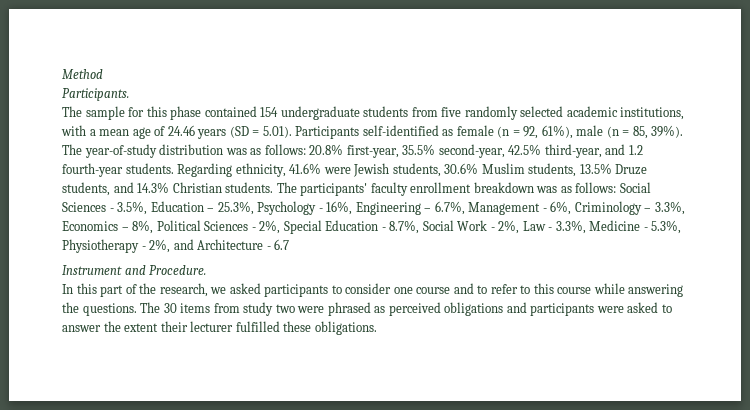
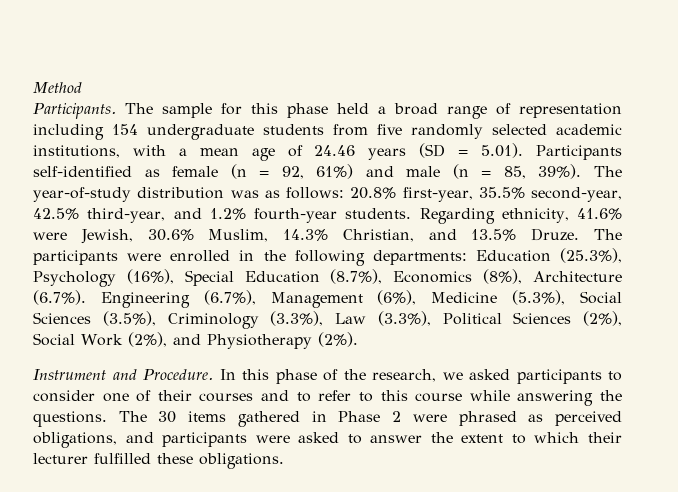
(129, 94) // -> (116, 111) none
[204,106,257,117] contained -> [337,103,622,119] [33,124,104,140] held a broad range of representation including
[541,125,573,139] 61%), -> [316,164,394,179] 61%) and
[628,145,643,155] 1.2 -> [209,208,246,220] 1.2%
[353,163,648,177] [62,182,651,196] [62,201,685,215] [62,220,682,234] [62,239,290,253] Jewish students, 30.6% Muslim students, 13.5% Druze students, and 14.3% Christian students. The participants' faculty enrollment breakdown was as follows: Social Sciences - 3.5%, Education – 25.3%, Psychology - 16%, Engineering – 6.7%, Management - 6%, Criminology – 3.3%, Economics – 8%, Political Sciences - 2%, Special Education - 8.7%, Social Work - 2%, Law - 3.3%, Medicine - 5.3%, Physiotherapy - 2%, and Architecture - 6.7 -> [80,228,622,244] [33,248,622,266] [33,269,622,287] [33,290,622,308] [33,311,622,329] [33,332,358,349] Jewish, 30.6% Muslim, 14.3% Christian, and 13.5% Druze. The participants were enrolled in the following departments: Education (25.3%), Psychology (16%), Special Education (8.7%), Economics (8%), Architecture (6.7%). Engineering (6.7%), Management (6%), Medicine (5.3%), Social Sciences (3.5%), Criminology (3.3%), Law (3.3%), Political Sciences (2%), Social Work (2%), and Physiotherapy (2%).
(207, 270) // -> (213, 374) none
[100,285,124,297] part -> [275,369,317,384] phase
[416,287,451,294] course -> [136,390,254,402] of their courses
[213,302,295,316] from study two -> [237,411,402,427] gathered in Phase 2
[444,302,504,316] obligations -> [33,432,117,448] obligations,
(159, 327) none -> [511,432,580,444] to which

